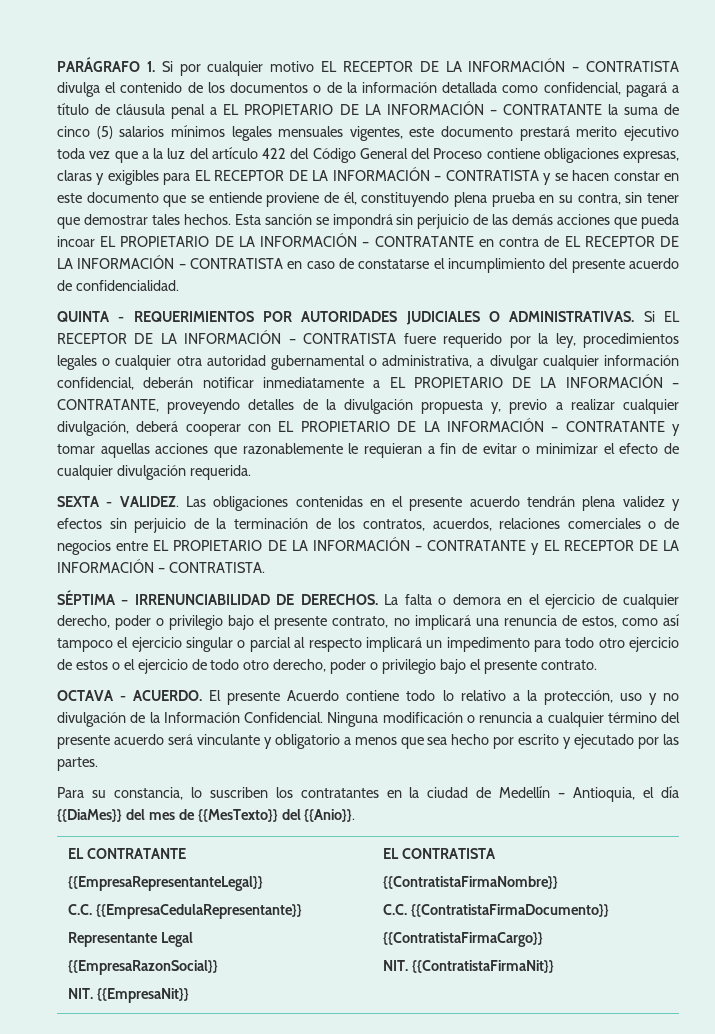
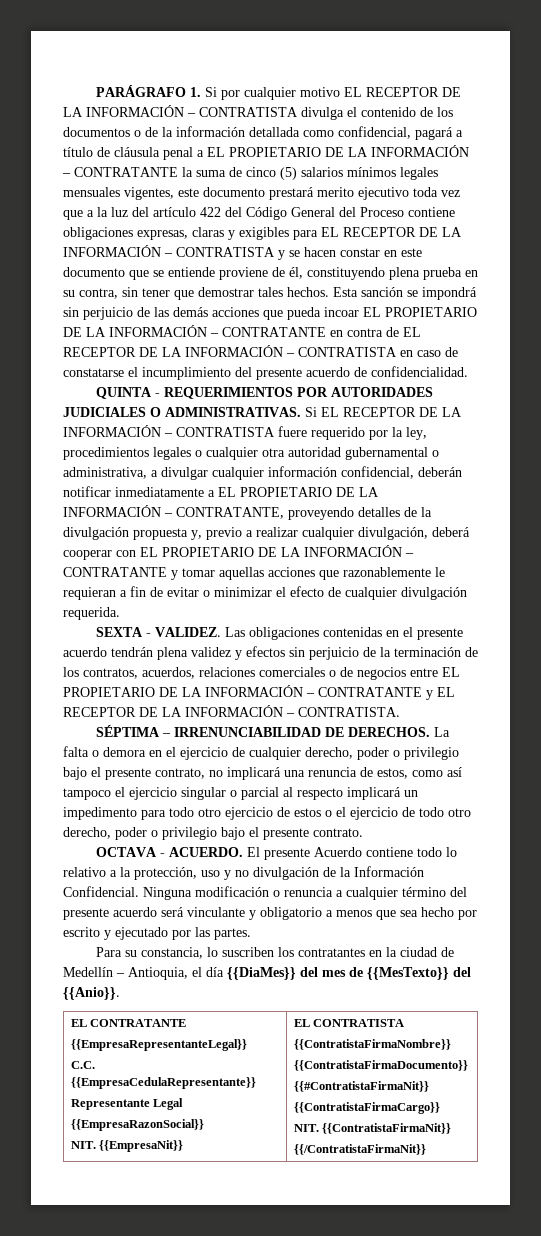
[383,904,408,915] C.C. -> (451, 1044) none
(610, 910) none -> [293,1081,429,1092] // {{#ContratistaFirmaNit}}
(555, 966) none -> [293,1144,426,1155] // {{/ContratistaFirmaNit}}

